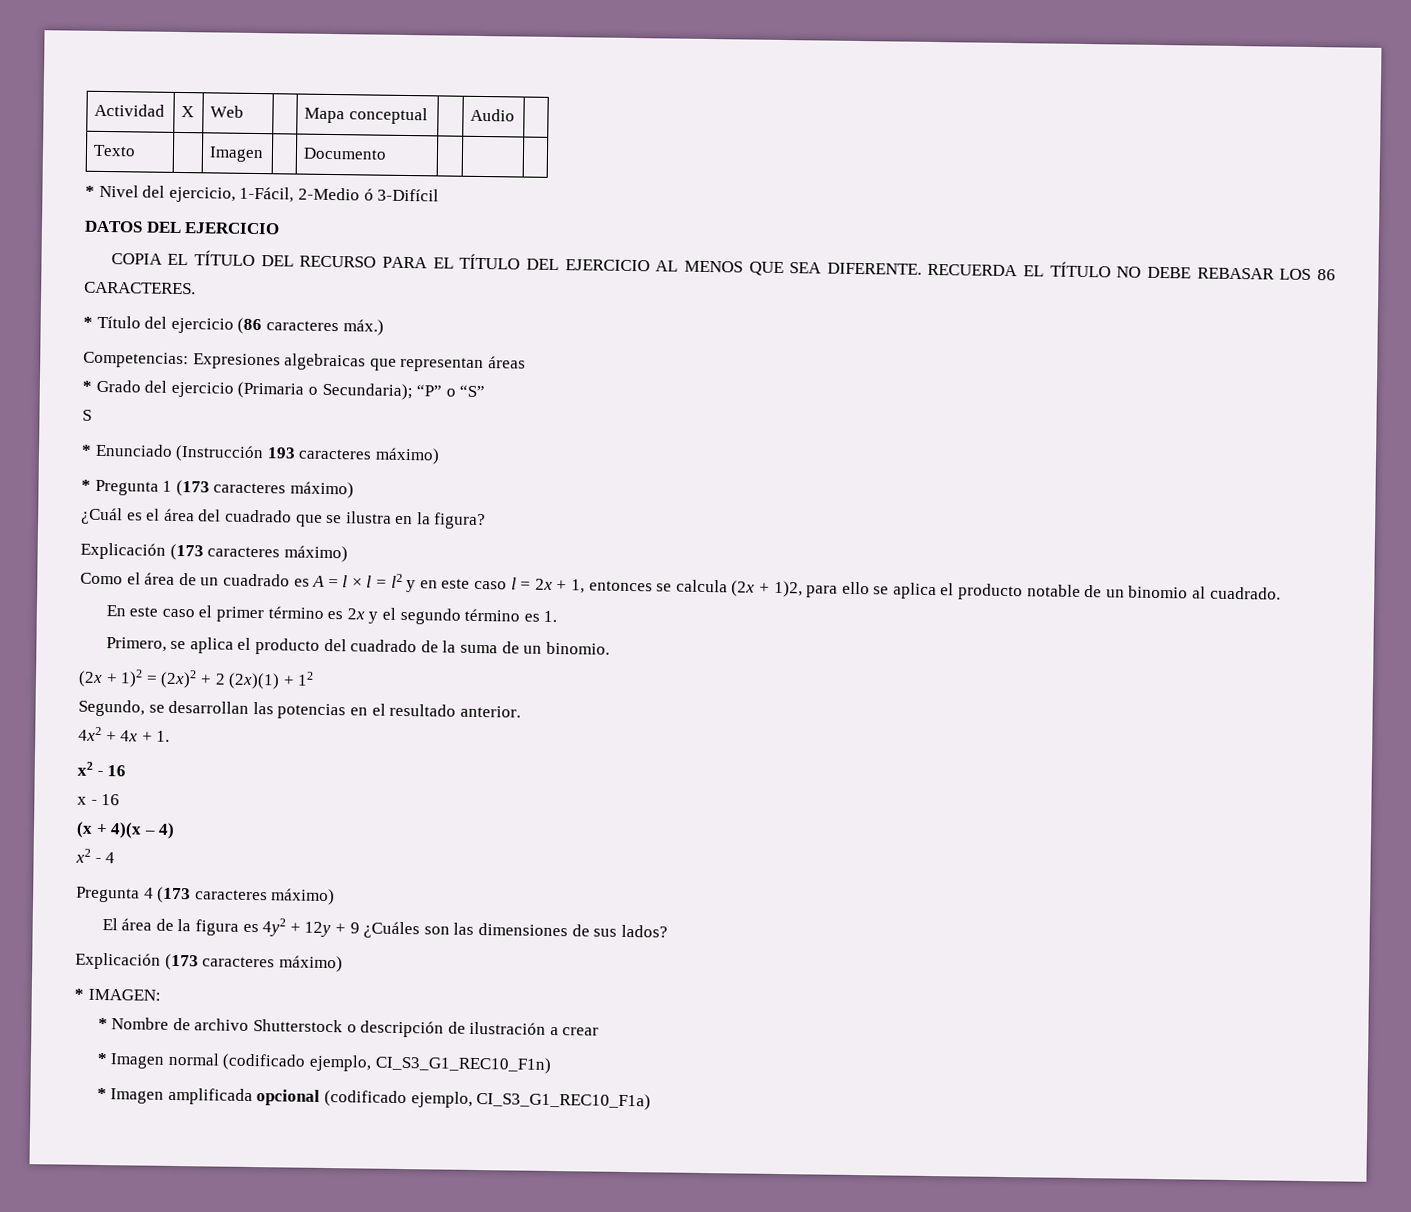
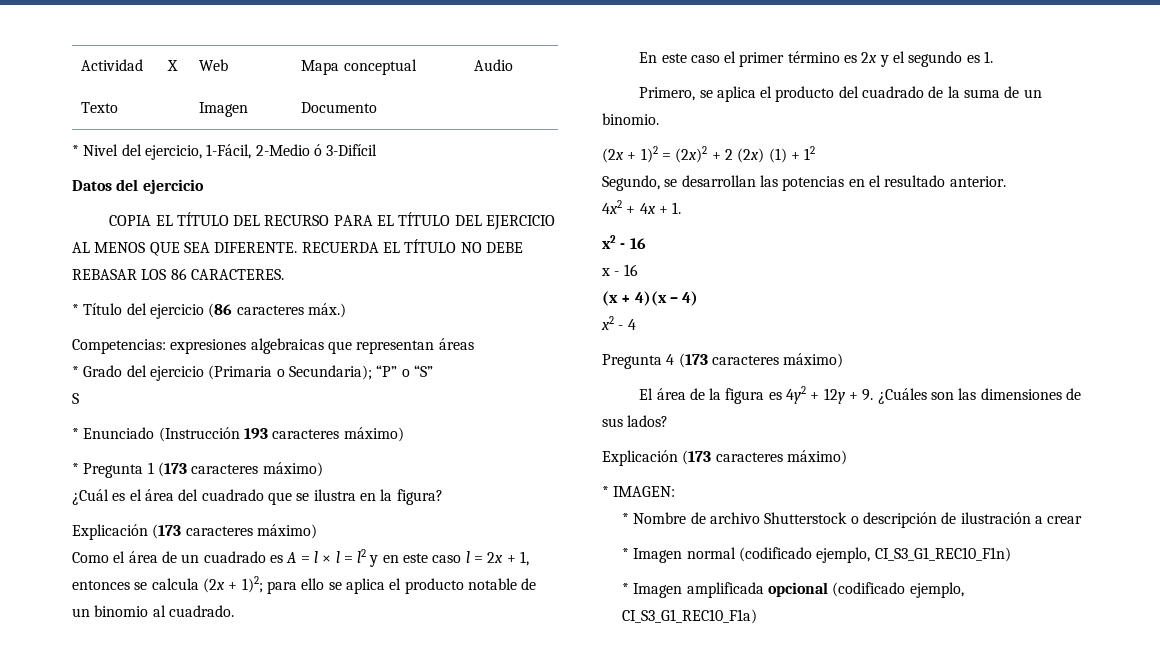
[84,220,281,235] DATOS DEL EJERCICIO -> [72,179,204,194] Datos del ejercicio
[192,353,281,370] Expresiones -> [170,339,247,354] expresiones
[773,580,803,598] 1)2, -> [241,576,263,593] 1)2;
[464,608,521,622] término -> (963, 59) none
[228,672,281,690] (2x)(1) -> [737,148,787,163] (2x) (1)
[349,922,360,934] 9 -> [862,389,874,401] 9.

